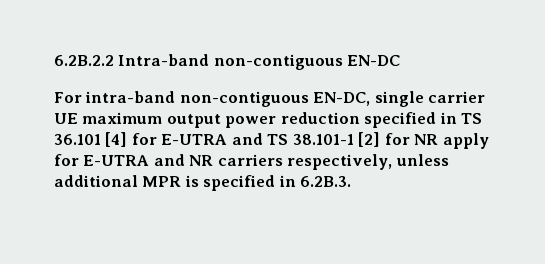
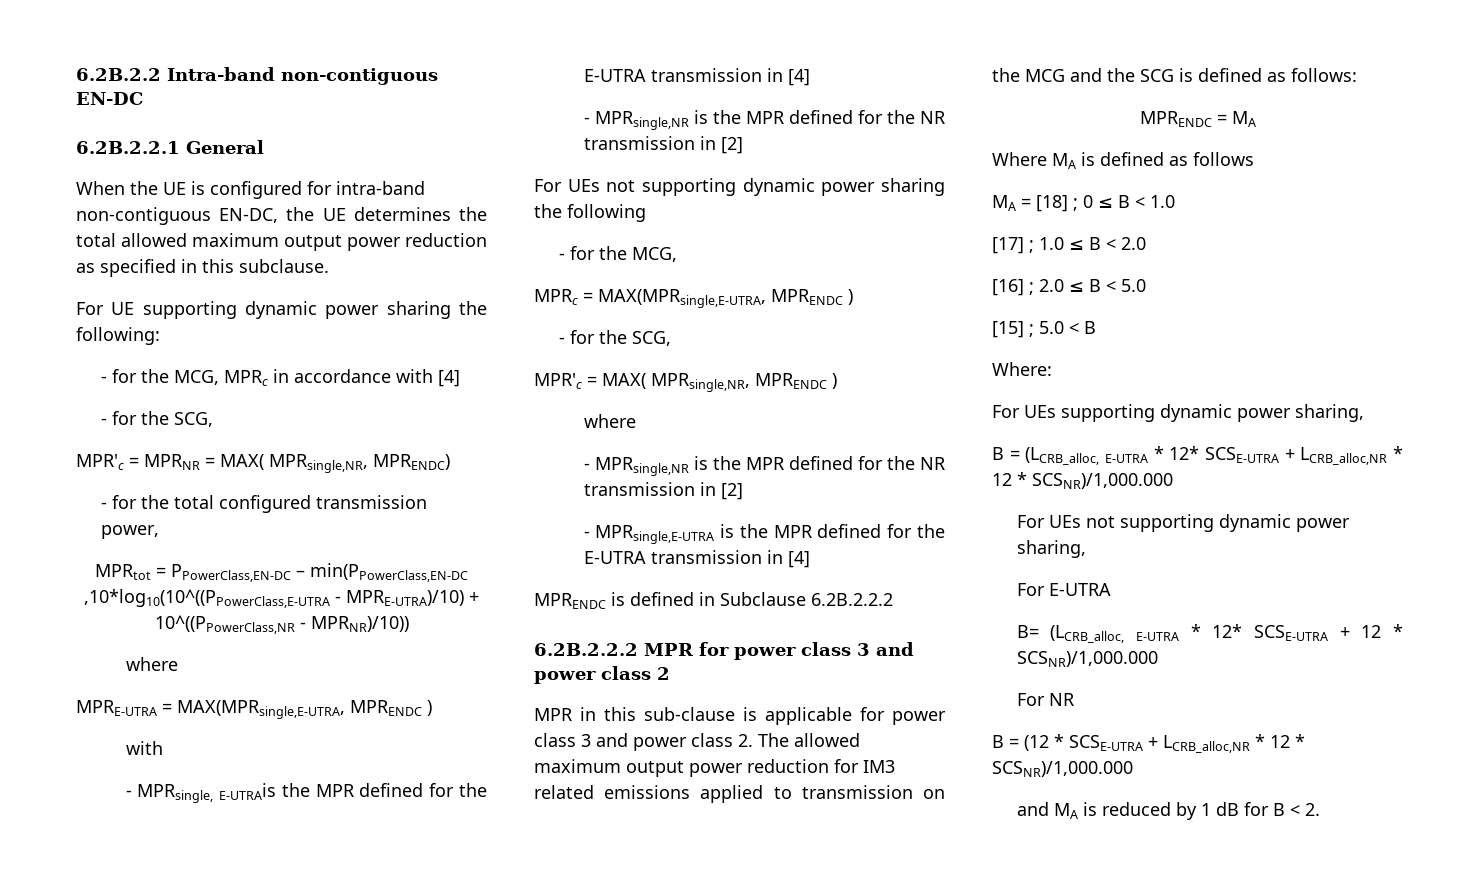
[54,91,486,107] [54,112,483,128] [54,132,489,149] [54,154,449,170] [54,175,352,191] For intra-band non-contiguous EN-DC, single carrier UE maximum output power reduction specified in TS 36.101 [4] for E-UTRA and TS 38.101-1 [2] for NR apply for E-UTRA and NR carriers respectively, unless additional MPR is specified in 6.2B.3. -> [76,140,264,154] [76,181,425,199] [76,207,487,225] [76,233,487,251] [76,259,329,277] [76,301,487,319] [76,327,160,345] [100,369,460,387] [100,411,213,427] [76,454,450,473] [100,495,427,513] [100,525,159,539] [95,563,468,582] [84,589,479,608] [154,615,409,634] [125,657,178,671] [76,700,432,719] [125,741,163,755] [125,783,487,803] [583,68,810,86] [583,110,946,130] [583,136,743,154] [534,178,945,196] [534,204,646,222] [558,246,677,262] [534,289,853,308] [558,330,671,346] [534,373,837,392] [583,414,636,428] [583,456,946,476] [583,482,743,500] [583,524,945,544] [583,550,810,568] [534,592,893,609] [534,642,914,660] [534,666,670,684] [534,707,946,725] [534,733,860,751] [534,759,895,777] [534,785,945,803] [992,68,1357,82] [1139,111,1256,127] [992,152,1254,169] [992,195,1175,212] [992,237,1146,254] [992,279,1146,296] [992,321,1096,338] [992,362,1052,376] [992,404,1364,422] [992,446,1403,465] [992,472,1173,489] [1016,514,1350,532] [1016,540,1086,558] [1016,583,1111,596] [1016,624,1403,643] [1016,651,1158,667] [1016,693,1074,706] [992,734,1305,753] [992,761,1133,777] [1016,802,1320,820] 6.2B.2.2.1 General // When the UE is configured for intra-band non-contiguous EN-DC, the UE determines the total allowed maximum output power reduction as specified in this subclause. // For UE supporting dynamic power sharing the following: // - for the MCG, MPRc in accordance with [4] // - for the SCG, // MPR'c = MPRNR = MAX( MPRsingle,NR, MPRENDC) // - for the total configured transmission power, // MPRtot = PPowerClass,EN-DC – min(PPowerClass,EN-DC ,10*log10(10^((PPowerClass,E-UTRA - MPRE-UTRA)/10) + 10^((PPowerClass,NR - MPRNR)/10)) // where // MPRE-UTRA = MAX(MPRsingle,E-UTRA, MPRENDC ) // with // - MPRsingle, E-UTRAis the MPR defined for the E-UTRA transmission in [4] // - MPRsingle,NR is the MPR defined for the NR transmission in [2] // For UEs not supporting dynamic power sharing the following // - for the MCG, // MPRc = MAX(MPRsingle,E-UTRA, MPRENDC ) // - for the SCG, // MPR'c = MAX( MPRsingle,NR, MPRENDC ) // where // - MPRsingle,NR is the MPR defined for the NR transmission in [2] // - MPRsingle,E-UTRA is the MPR defined for the E-UTRA transmission in [4] // MPRENDC is defined in Subclause 6.2B.2.2.2 // 6.2B.2.2.2 MPR for power class 3 and power class 2 // MPR in this sub-clause is applicable for power class 3 and power class 2. The allowed maximum output power reduction for IM3 related emissions applied to transmission on the MCG and the SCG is defined as follows: // MPRENDC = MA // Where MA is defined as follows // MA = [18] ; 0 ≤ B < 1.0 // [17] ; 1.0 ≤ B < 2.0 // [16] ; 2.0 ≤ B < 5.0 // [15] ; 5.0 < B // Where: // For UEs supporting dynamic power sharing, // B = (LCRB_alloc, E-UTRA * 12* SCSE-UTRA + LCRB_alloc,NR * 12 * SCSNR)/1,000.000 // For UEs not supporting dynamic power sharing, // For E-UTRA // B= (LCRB_alloc, E-UTRA * 12* SCSE-UTRA + 12 * SCSNR)/1,000.000 // For NR // B = (12 * SCSE-UTRA + LCRB_alloc,NR * 12 * SCSNR)/1,000.000 // and MA is reduced by 1 dB for B < 2.

